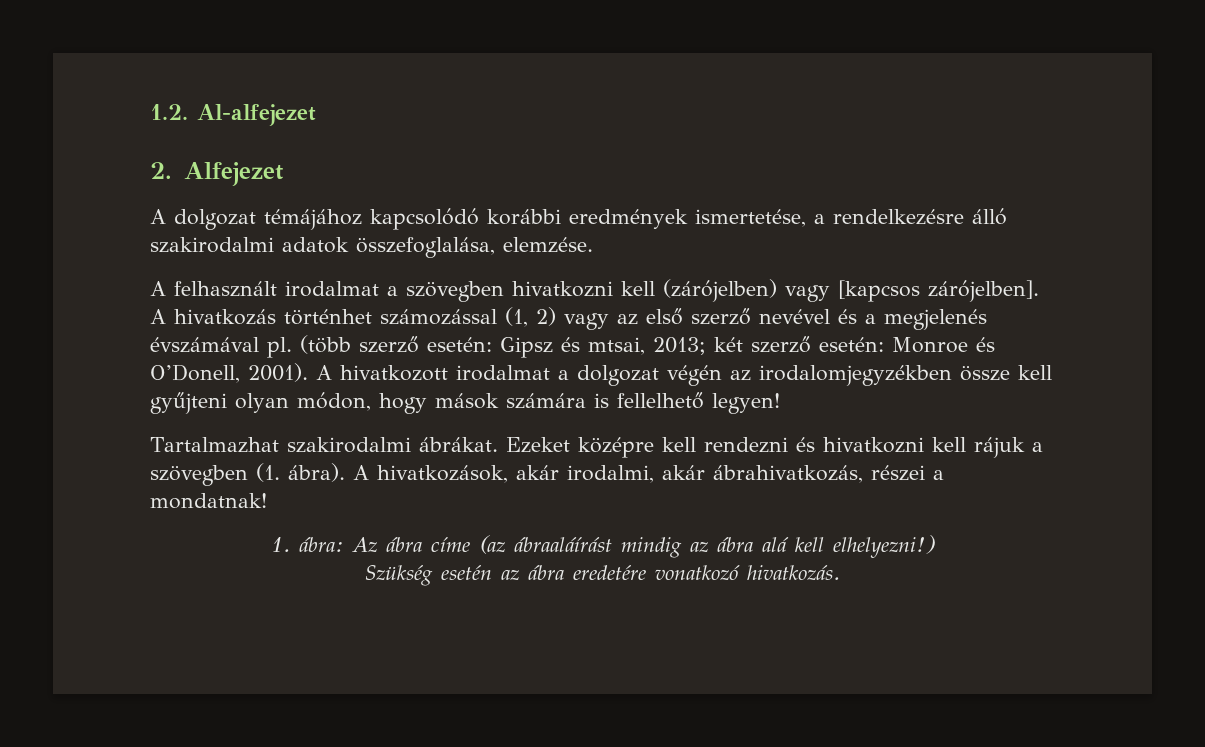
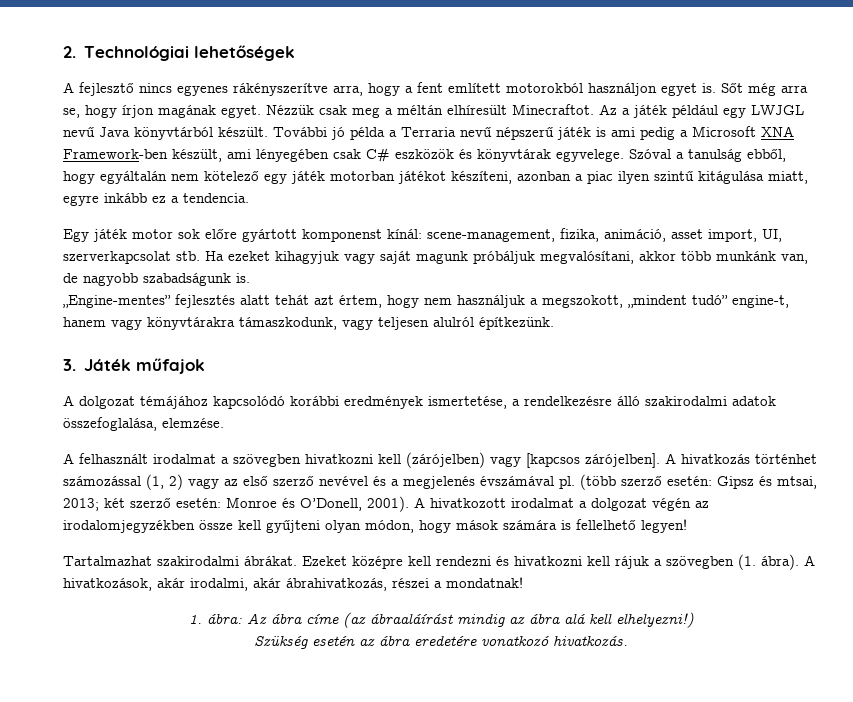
[150,104,316,126] [150,162,284,186] 1.2. Al-alfejezet // 2. Alfejezet -> [63,45,296,61] [63,82,808,96] [63,104,804,118] [63,126,794,140] [63,148,786,162] [63,171,808,184] [63,193,249,206] [63,228,782,242] [63,251,808,264] [63,273,250,286] [63,294,789,308] [63,317,554,330] [63,358,206,374] 2. Technológiai lehetőségek // A fejlesztő nincs egyenes rákényszerítve arra, hogy a fent említett motorokból használjon egyet is. Sőt még arra se, hogy írjon magának egyet. Nézzük csak meg a méltán elhíresült Minecraftot. Az a játék például egy LWJGL nevű Java könyvtárból készült. További jó példa a Terraria nevű népszerű játék is ami pedig a Microsoft XNA Framework-ben készült, ami lényegében csak C# eszközök és könyvtárak egyvelege. Szóval a tanulság ebből, hogy egyáltalán nem kötelező egy játék motorban játékot készíteni, azonban a piac ilyen szintű kitágulása miatt, egyre inkább ez a tendencia. // Egy játék motor sok előre gyártott komponenst kínál: scene-management, fizika, animáció, asset import, UI, szerverkapcsolat stb. Ha ezeket kihagyjuk vagy saját magunk próbáljuk megvalósítani, akkor több munkánk van, de nagyobb szabadságunk is. // „Engine-mentes” fejlesztés alatt tehát azt értem, hogy nem használjuk a megszokott, „mindent tudó” engine-t, hanem vagy könyvtárakra támaszkodunk, vagy teljesen alulról építkezünk. // 3. Játék műfajok

